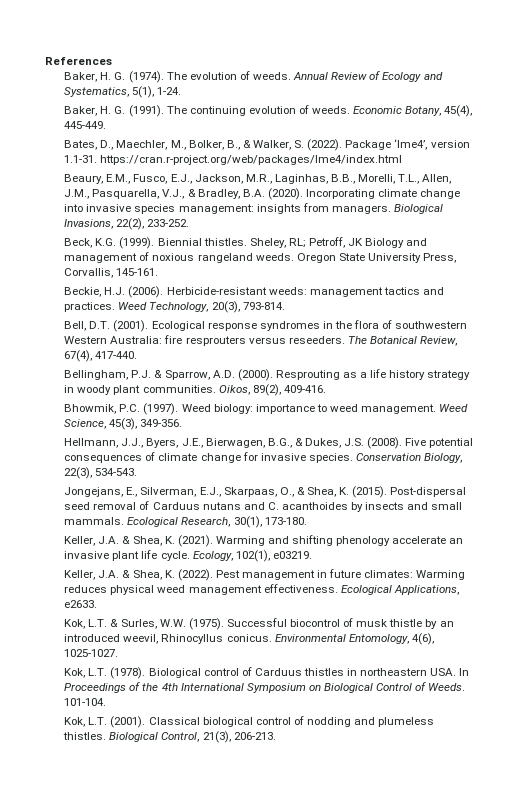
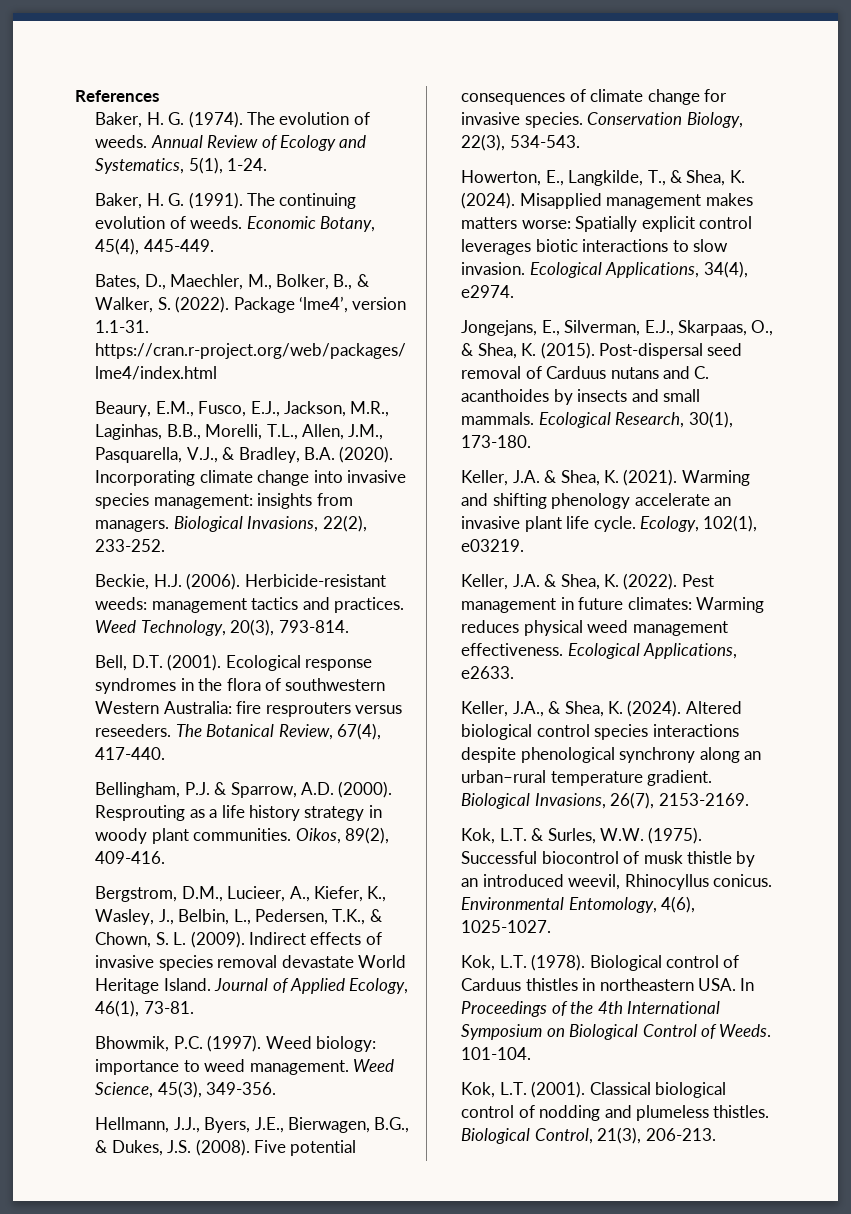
[64,237,428,249] [64,252,457,263] [64,268,159,278] // Beck, K.G. (1999). Biennial thistles. Sheley, RL; Petroff, JK Biology and management of noxious rangeland weeds. Oregon State University Press, Corvallis, 145-161. -> (166, 545) none
(326, 389) none -> [95,886,387,902] [95,909,382,925] [95,931,382,948] [95,955,407,971] [95,978,409,994] [95,1000,194,1017] // Bergstrom, D.M., Lucieer, A., Kiefer, K., Wasley, J., Belbin, L., Pedersen, T.K., & Chown, S. L. (2009). Indirect effects of invasive species removal devastate World Heritage Island. Journal of Applied Ecology, 46(1), 73-81.
(138, 472) none -> [461,170,745,186] [461,192,753,209] [461,216,753,232] [461,239,729,255] [461,261,748,278] [461,285,515,298] // Howerton, E., Langkilde, T., & Shea, K. (2024). Misapplied management makes matters worse: Spatially explicit control leverages biotic interactions to slow invasion. Ecological Applications, 34(4), e2974.
(98, 604) none -> [461,700,742,717] [461,724,739,740] [461,747,762,763] [461,770,713,786] [461,792,749,809] // Keller, J.A., & Shea, K. (2024). Altered biological control species interactions despite phenological synchrony along an urban–rural temperature gradient. Biological Invasions, 26(7), 2153-2169.

